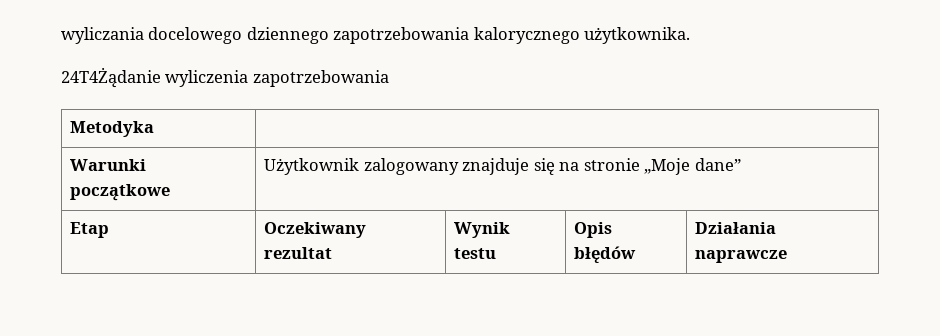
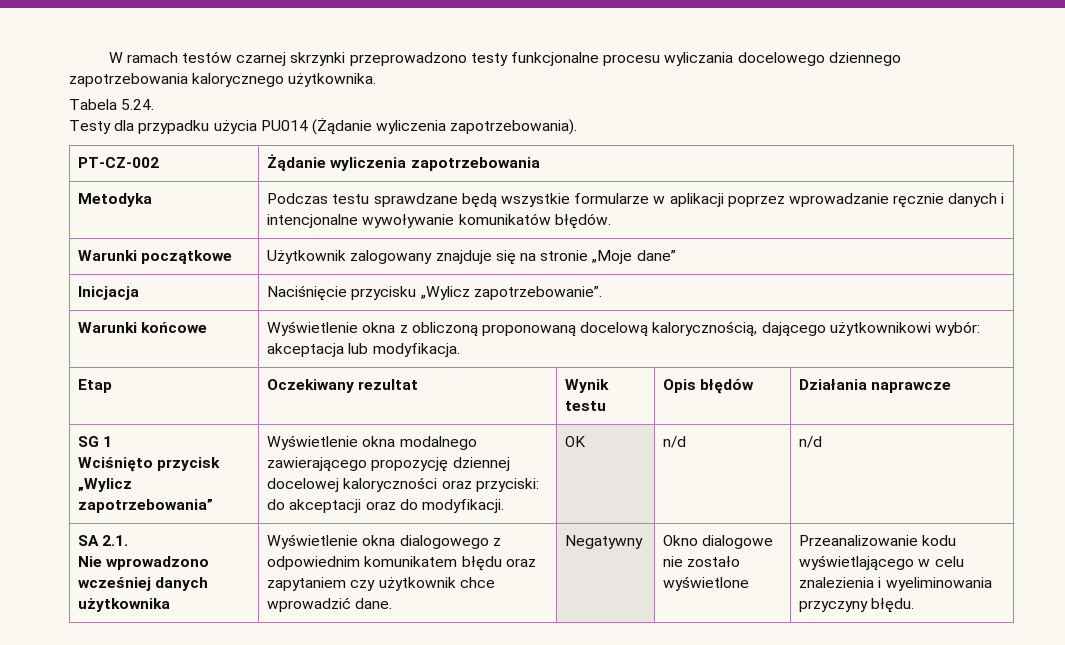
(61, 35) none -> [108,51,661,66] W ramach testów czarnej skrzynki przeprowadzono testy funkcjonalne procesu
[61,67,389,88] [70,121,155,137] 24T4Żądanie wyliczenia zapotrzebowania // Metodyka | -> [69,99,155,110] [69,117,578,135] [78,157,160,168] [267,154,540,171] [78,193,153,207] [267,193,1005,208] [267,213,611,229] Tabela 5.24. // Testy dla przypadku użycia PU014 (Żądanie wyliczenia zapotrzebowania). // PT-CZ-002 | Żądanie wyliczenia zapotrzebowania // Metodyka | Podczas testu sprawdzane będą wszystkie formularze w aplikacji poprzez wprowadzanie ręcznie danych i intencjonalne wywoływanie komunikatów błędów.
(741, 164) none -> [78,286,140,300] [267,285,602,301] [78,322,208,333] [267,321,980,337] [267,343,460,357] // Inicjacja | Naciśnięcie przycisku „Wylicz zapotrzebowanie”. // Warunki końcowe | Wyświetlenie okna z obliczoną proponowaną docelową kalorycznością, dającego użytkownikowi wybór: akceptacja lub modyfikacja.
(788, 256) none -> [78,436,113,447] [78,457,221,472] [78,478,133,492] [78,499,214,513] [267,435,477,450] [267,457,510,472] [267,477,539,492] [267,499,504,513] [565,436,587,447] [663,436,687,448] [799,436,823,448] [78,535,129,546] [78,556,210,570] [78,577,209,591] [78,598,171,612] [267,534,501,549] [267,556,536,571] [267,577,495,591] [267,597,393,612] [565,535,644,549] [663,535,774,549] [663,556,741,567] [663,576,750,591] [799,535,957,546] [799,555,964,571] [799,577,992,591] [799,598,915,613] // SG 1 // Wciśnięto przycisk „Wylicz zapotrzebowania” | Wyświetlenie okna modalnego zawierającego propozycję dziennej docelowej kaloryczności oraz przyciski: do akceptacji oraz do modyfikacji. | OK | n/d | n/d // SA 2.1. // Nie wprowadzono wcześniej danych użytkownika | Wyświetlenie okna dialogowego z odpowiednim komunikatem błędu oraz zapytaniem czy użytkownik chce wprowadzić dane. | Negatywny | Okno dialogowe nie zostało wyświetlone | Przeanalizowanie kodu wyświetlającego w celu znalezienia i wyeliminowania przyczyny błędu.

